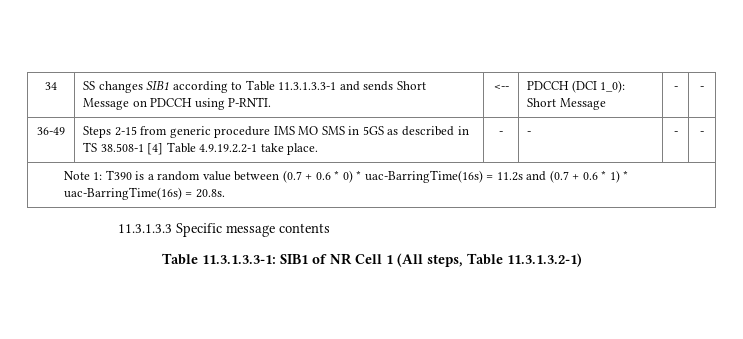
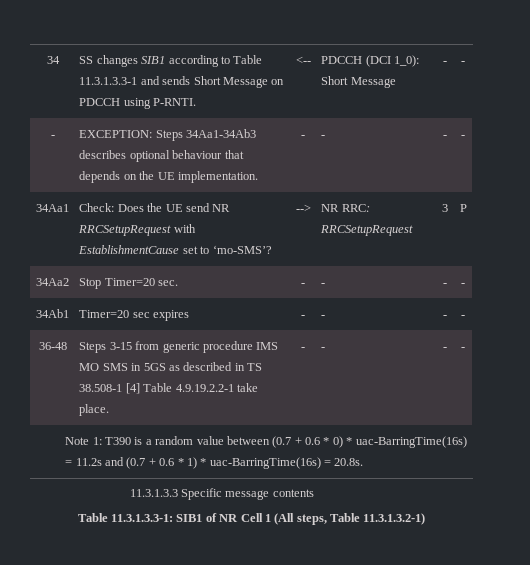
[37,127,65,135] [83,126,137,138] 36-49 | Steps 2-15 -> [50,135,55,138] [79,129,257,141] [79,150,244,162] [79,171,258,183] [301,135,305,138] [321,135,326,138] [442,135,447,138] [461,135,465,138] [36,204,69,212] [79,203,231,212] [78,224,196,236] [78,245,272,254] [295,204,311,212] [321,204,370,212] [320,225,414,236] [441,204,448,212] [459,204,467,212] [36,278,69,286] [79,278,179,289] [301,283,305,286] [321,283,326,286] [442,283,447,286] [461,283,465,286] [36,309,69,318] [79,310,190,321] [301,315,305,318] [321,315,326,318] [442,315,447,318] [461,315,465,318] [38,342,67,350] [79,342,132,353] - | EXCEPTION: Steps 34Aa1-34Ab3 describes optional behaviour that depends on the UE implementation. | - | - | - | - // 34Aa1 | Check: Does the UE send NR RRCSetupRequest with EstablishmentCause set to ‘mo-SMS’? | --> | NR RRC: RRCSetupRequest | 3 | P // 34Aa2 | Stop Timer=20 sec. | - | - | - | - // 34Ab1 | Timer=20 sec expires | - | - | - | - // 36-48 | Steps 3-15

